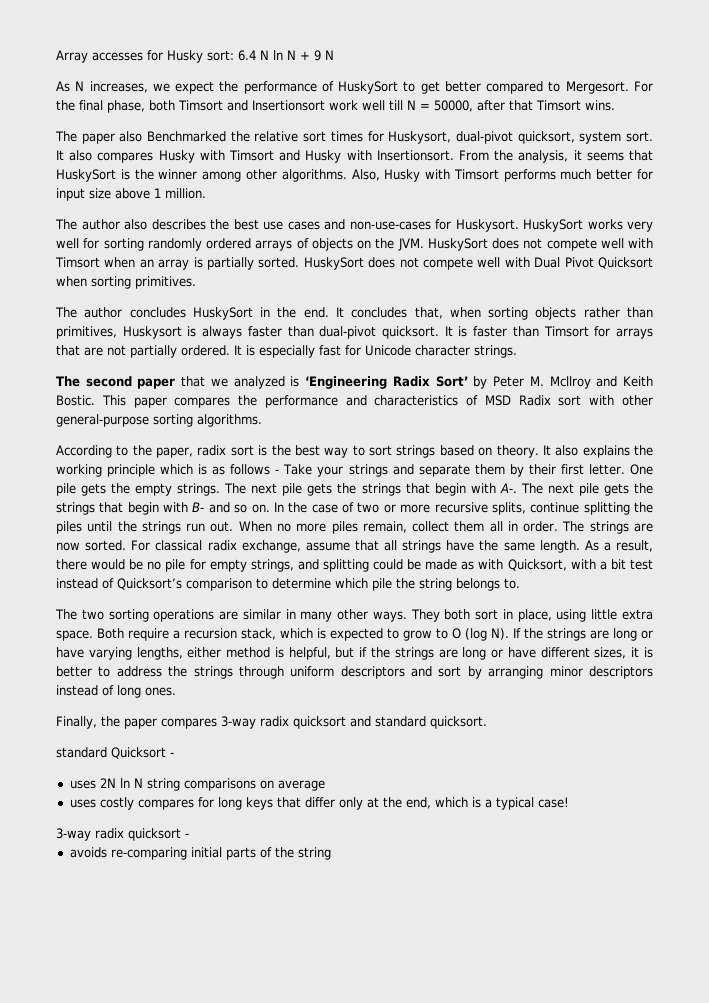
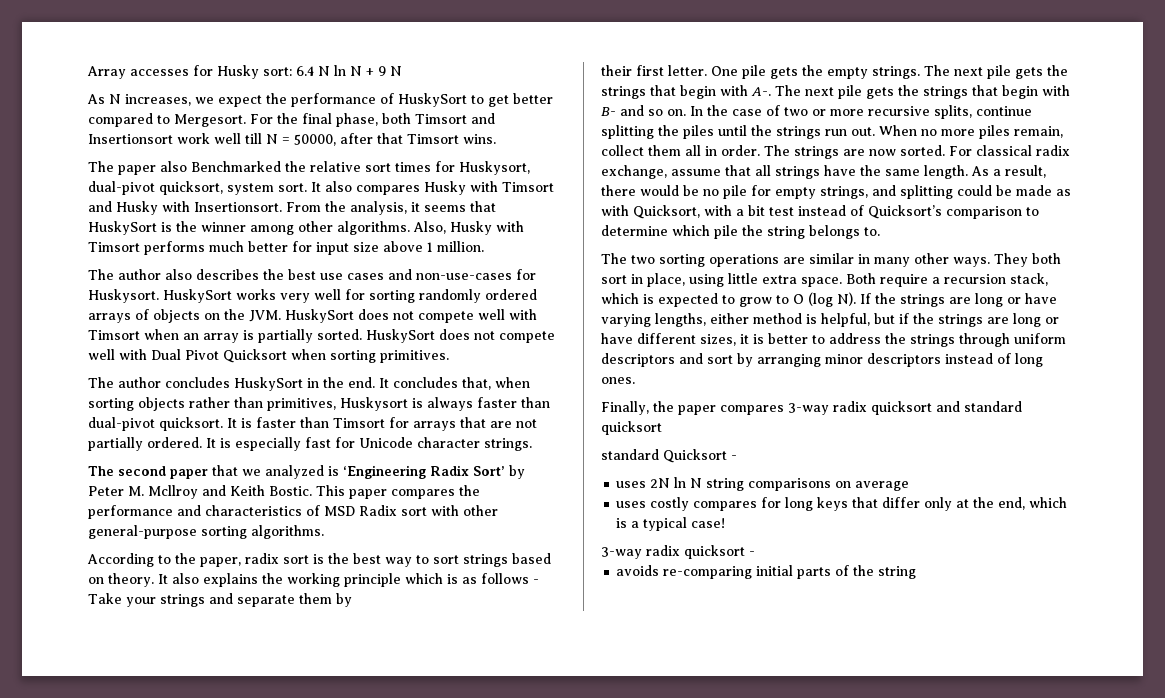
(524, 470) none -> (352, 600) //
[430,716,487,729] quicksort. -> [601,421,662,435] quicksort

